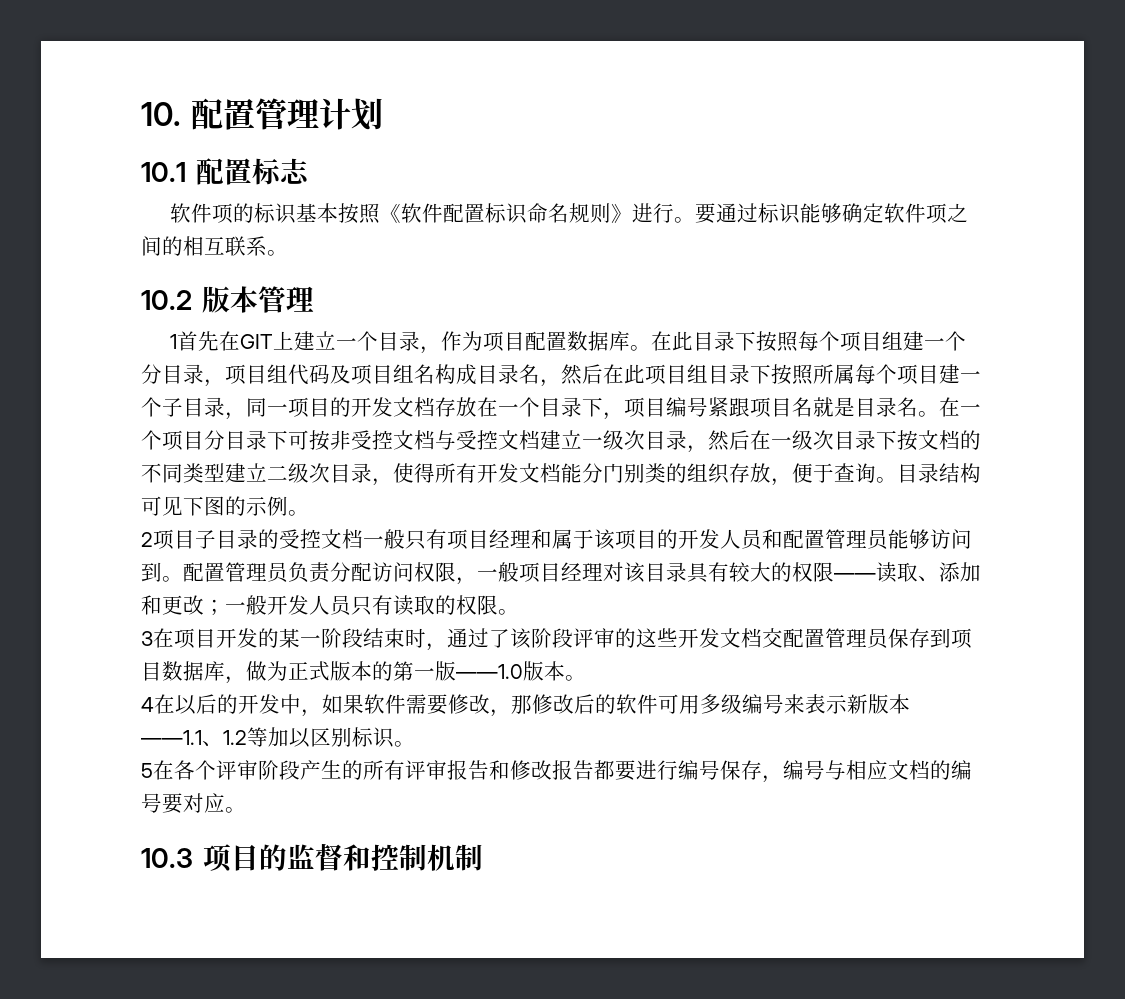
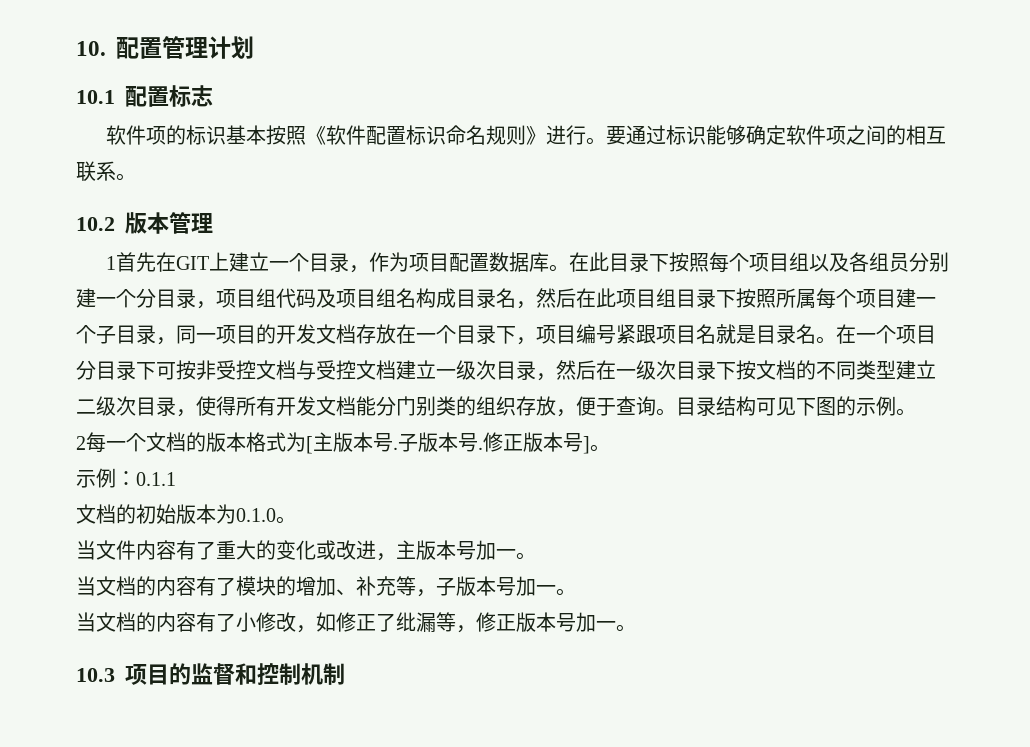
(903, 340) none -> [808,252,949,272] 以及各组员分别
[153,529,972,550] [141,562,981,585] [141,595,519,616] [141,628,972,651] [141,661,586,684] [141,694,910,717] [141,727,415,748] [141,760,972,783] [141,793,225,814] 项目子目录的受控文档一般只有项目经理和属于该项目的开发人员和配置管理员能够访问到。配置管理员负责分配访问权限，一般项目经理对该目录具有较大的权限——读取、添加和更改；一般开发人员只有读取的权限。 // 3在项目开发的某一阶段结束时，通过了该阶段评审的这些开发文档交配置管理员保存到项目数据库，做为正式版本的第一版——1.0版本。 // 4在以后的开发中，如果软件需要修改，那修改后的软件可用多级编号来表示新版本——1.1、1.2等加以区别标识。 // 5在各个评审阶段产生的所有评审报告和修改报告都要进行编号保存，编号与相应文档的编号要对应 -> [86,432,610,454] [76,468,176,488] [76,504,296,524] [76,540,536,561] [76,576,576,597] [76,612,616,633] 每一个文档的版本格式为[主版本号.子版本号.修正版本号]。 // 示例：0.1.1 // 文档的初始版本为0.1.0。 // 当文件内容有了重大的变化或改进，主版本号加一。 // 当文档的内容有了模块的增加、补充等，子版本号加一。 // 当文档的内容有了小修改，如修正了纰漏等，修正版本号加一

